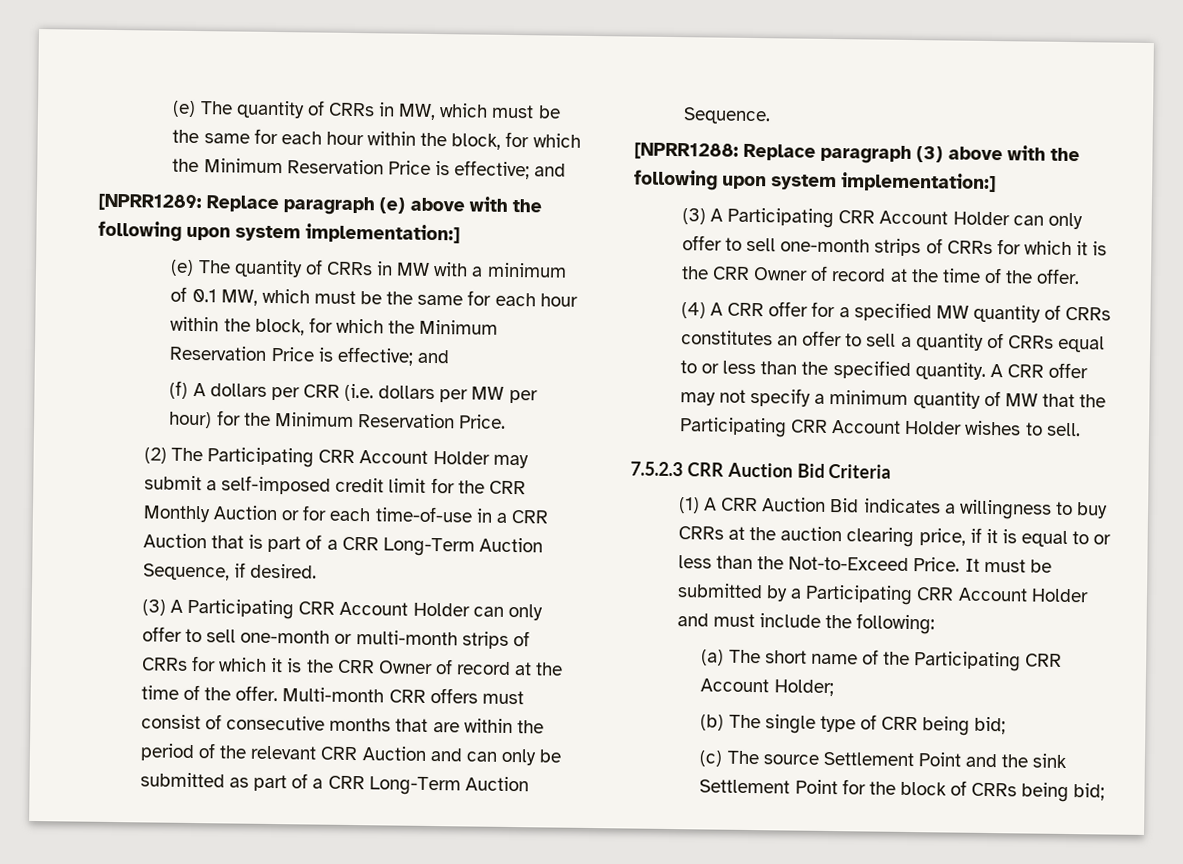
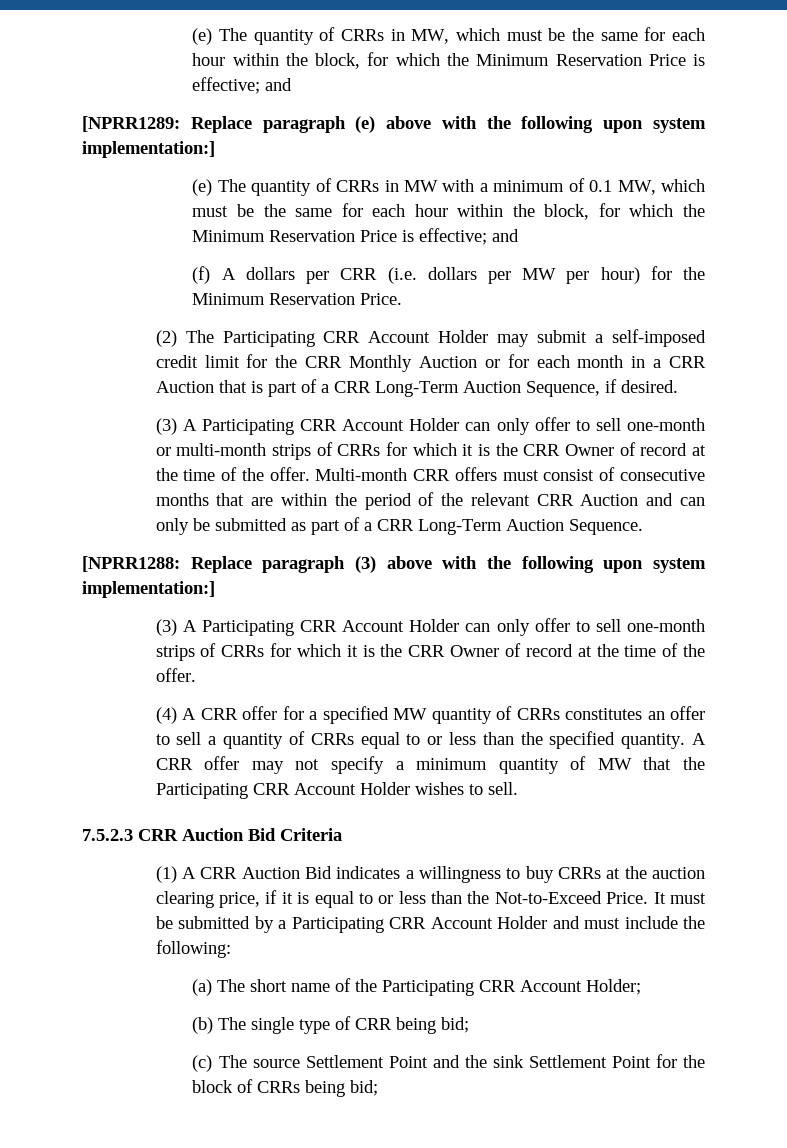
[374,506,473,523] time-of-use -> [577,355,624,368] month

